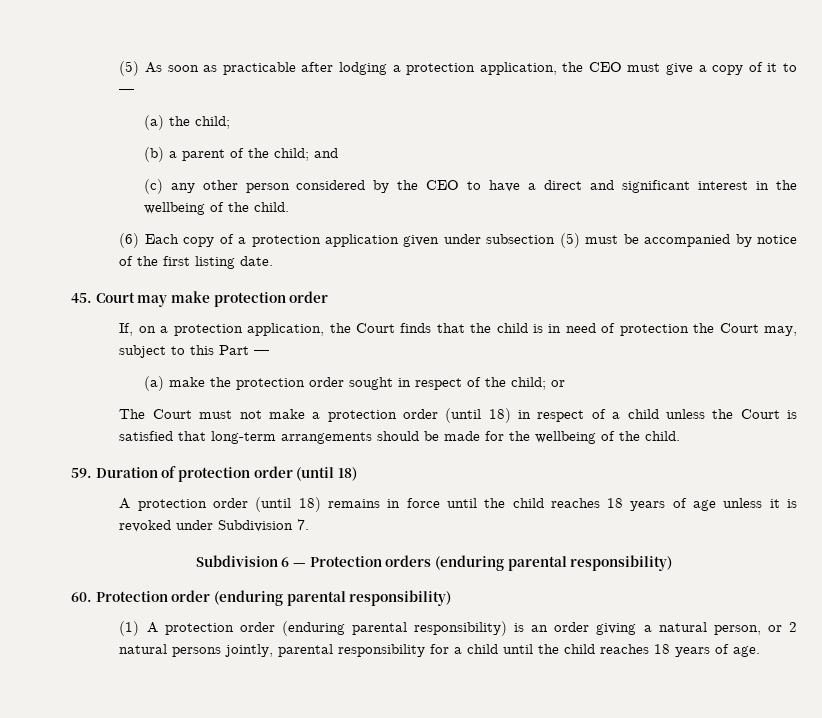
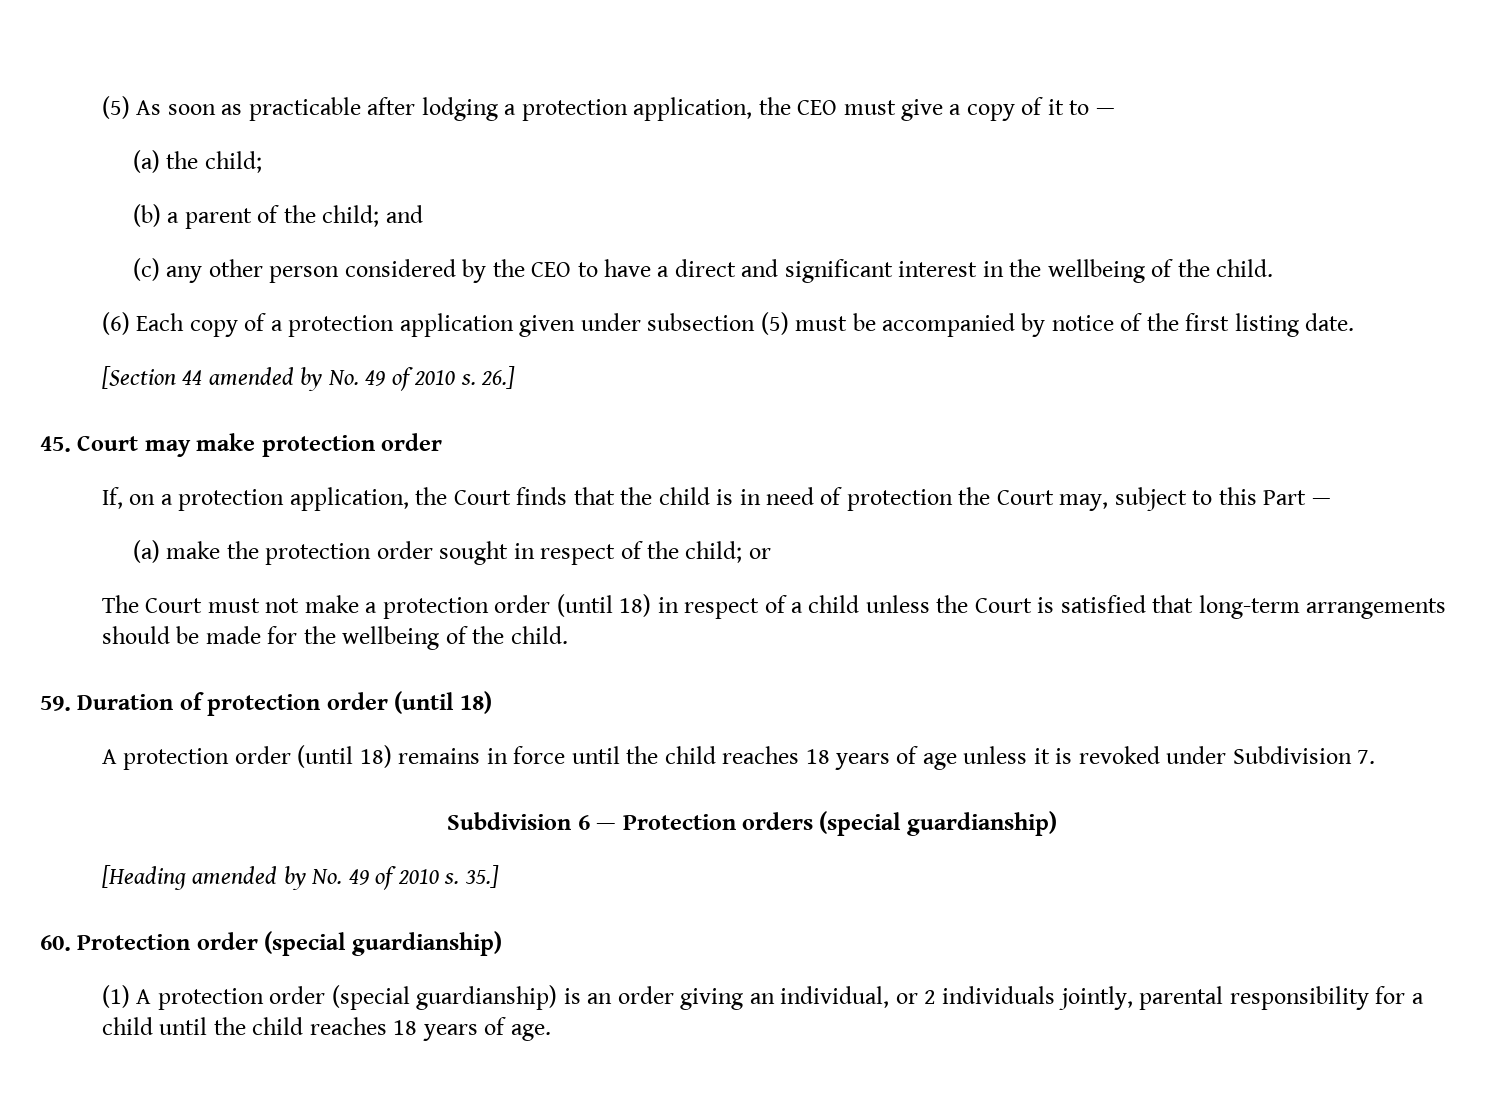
(274, 261) none -> [101,366,516,391] // [Section 44 amended by No. 49 of 2010 s. 26.]
[434,555,673,571] (enduring parental responsibility) -> [819,811,1057,836] [101,865,499,890] (special guardianship) // [Heading amended by No. 49 of 2010 s. 35.]
[213,590,452,606] (enduring parental responsibility) -> [264,931,502,956] (special guardianship)
[281,621,508,636] (enduring parental responsibility) -> [331,985,558,1010] (special guardianship)
[643,622,797,635] [119,644,222,657] a natural person, or 2 natural persons -> [749,986,1056,1008] an individual, or 2 individuals

